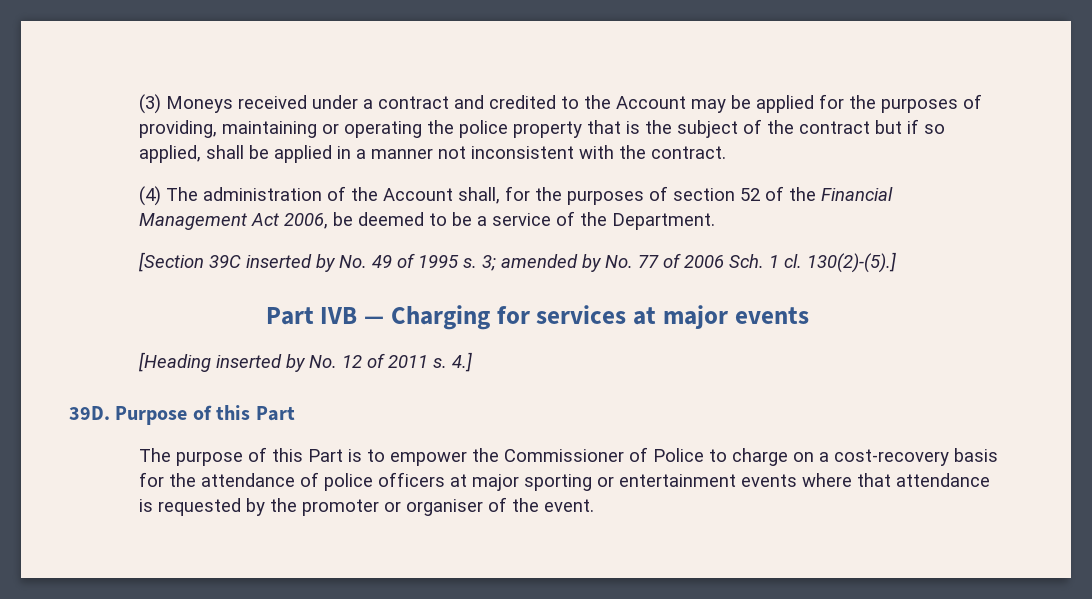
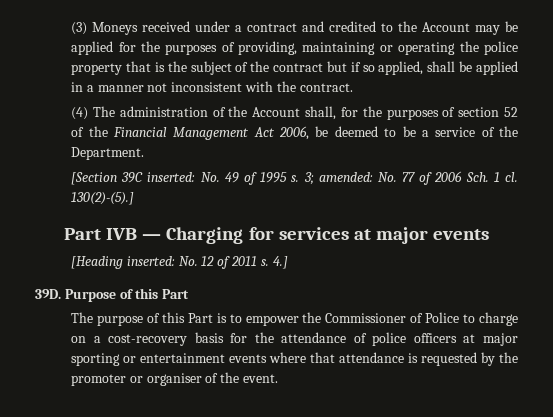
[246,254,337,272] inserted by -> [147,172,196,182] inserted:
[501,254,603,272] amended by -> [318,172,373,182] amended:
[216,354,307,372] inserted by -> [126,256,175,266] inserted:

